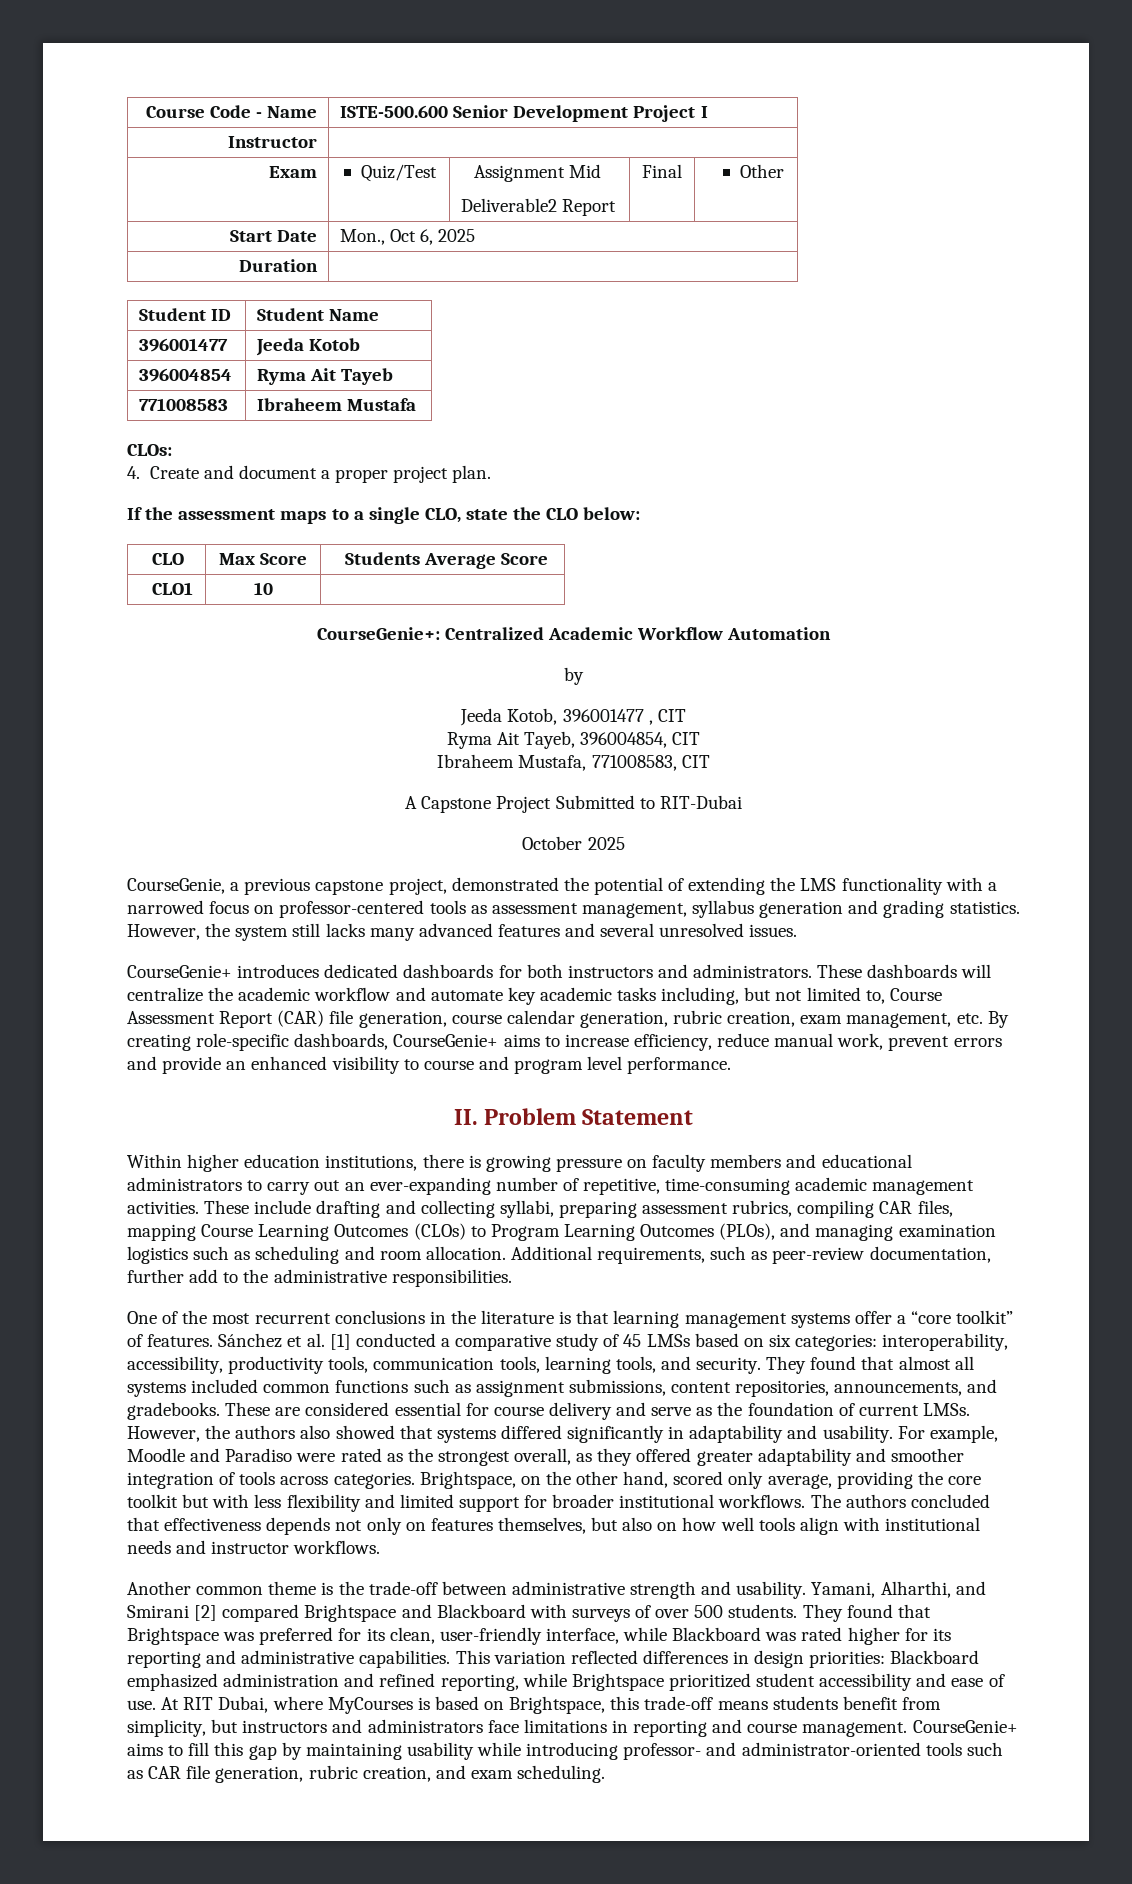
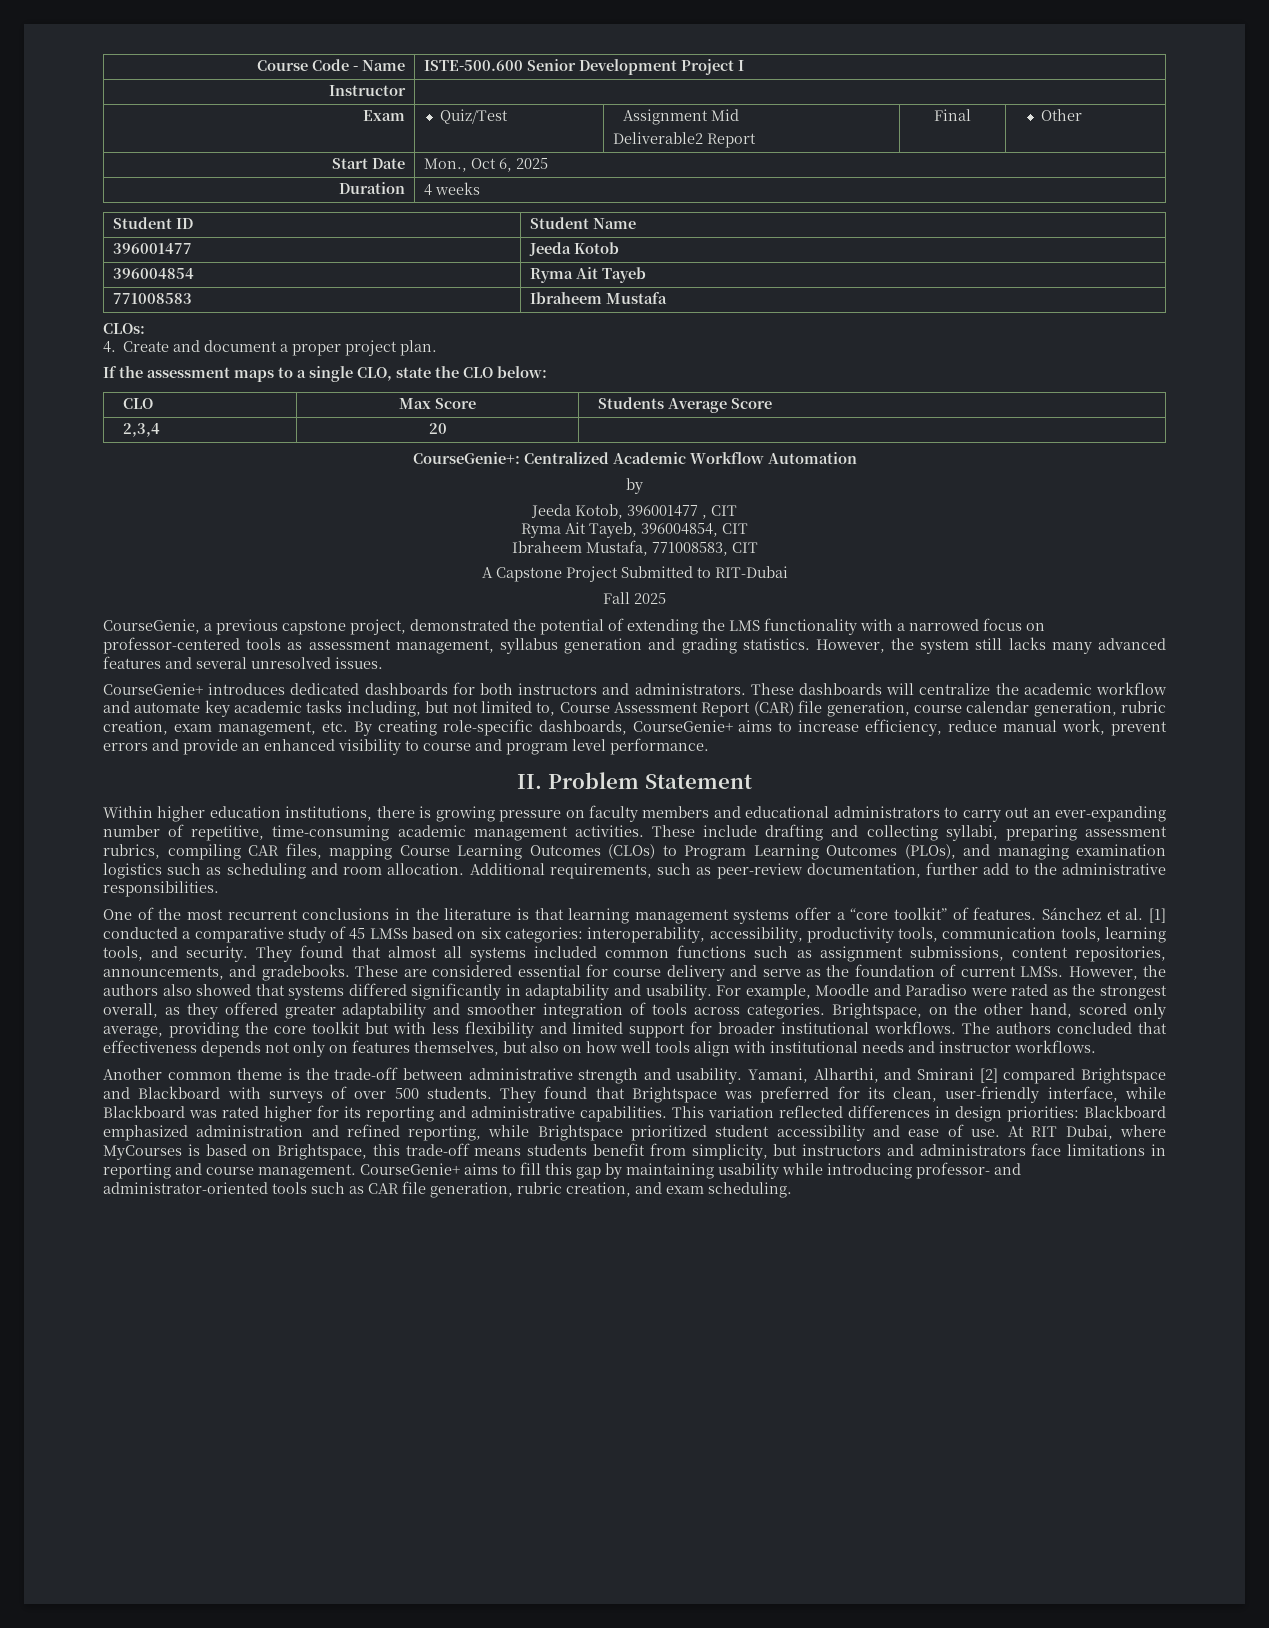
(318, 265) none -> [424,182,481,196] 4 weeks
[151,582,193,595] [253,582,273,595] CLO1 | 10 -> [123,423,161,437] [428,423,447,434] 2,3,4 | 20
[522,836,583,850] October -> [603,592,630,604] Fall

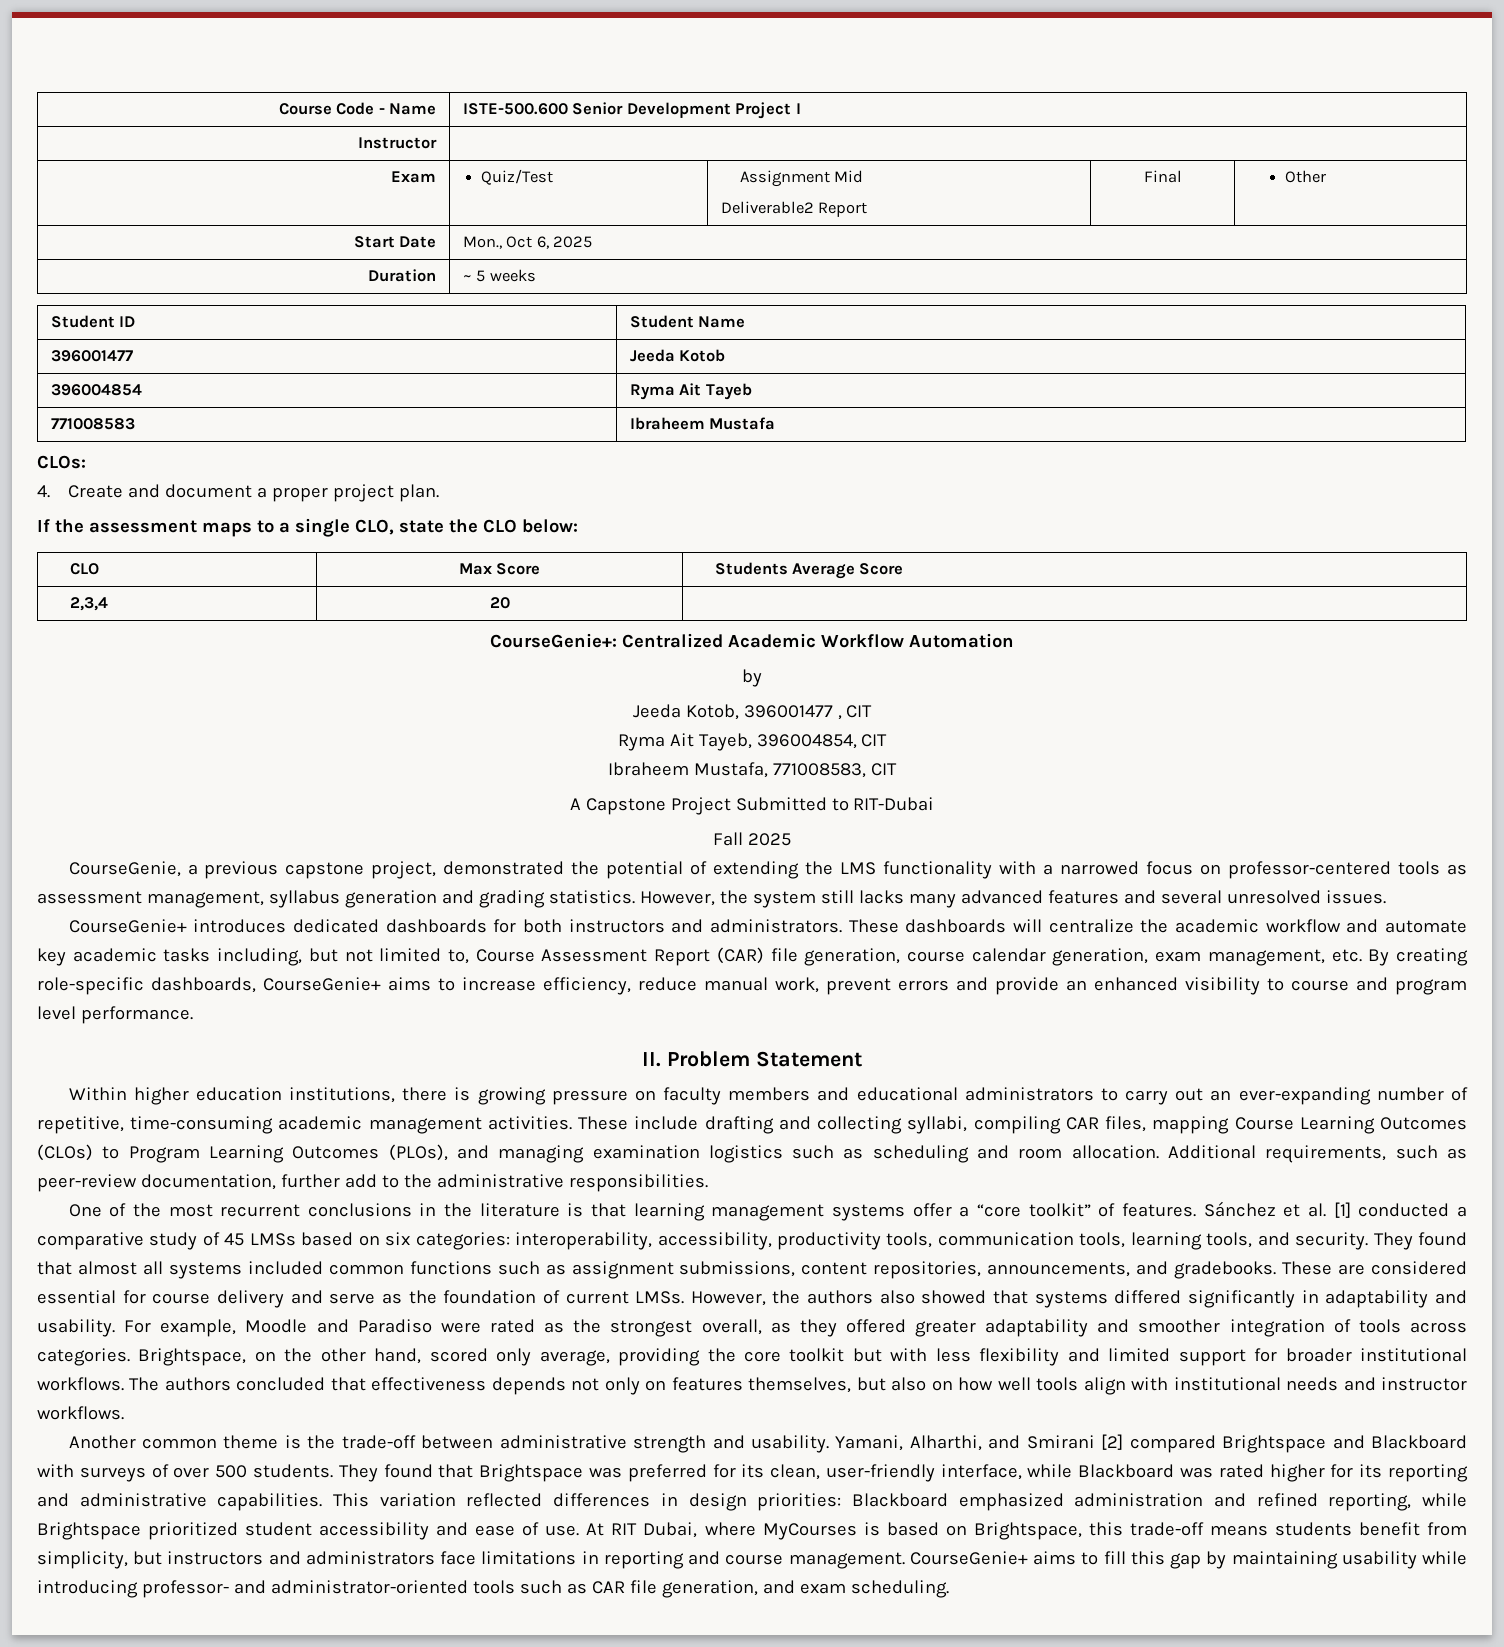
[424,184,433,196] 4 -> [462,270,486,282] ~ 5
[1120,701,1166,713] [103,720,168,735] rubric creation, -> (1149, 957) none
[1005,825,1167,841] [103,844,160,859] preparing assessment rubrics, -> (968, 1125) none
[517,1182,631,1197] rubric creation, -> (758, 1589) none

